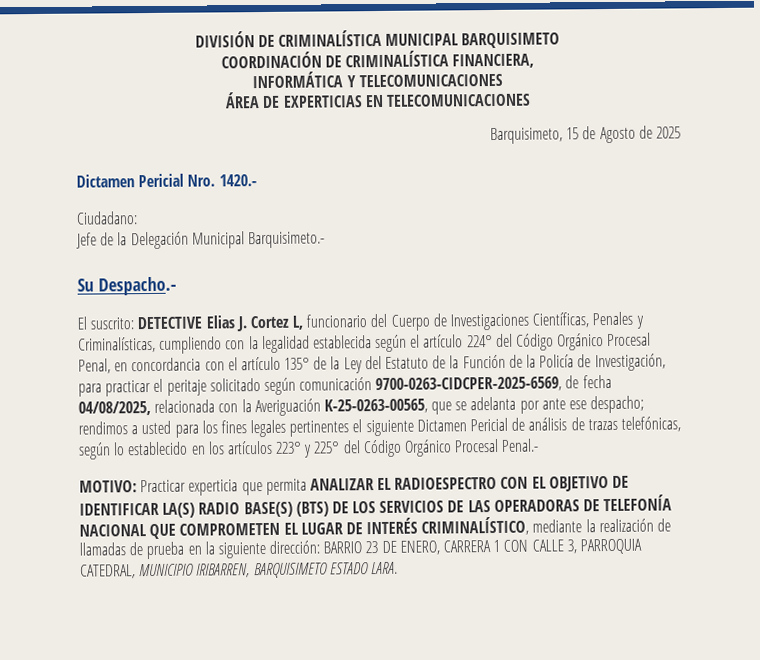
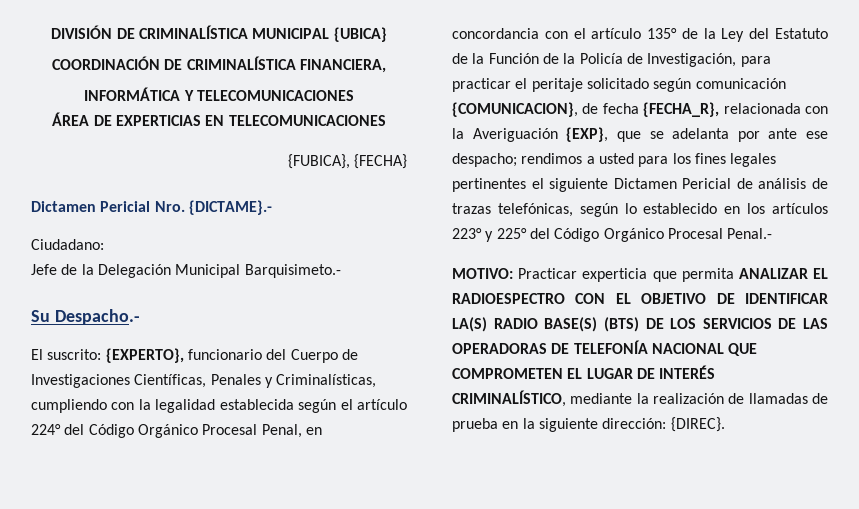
[461,32,561,49] BARQUISIMETO -> [333,27,387,42] {UBICA}
[490,125,681,145] Barquisimeto, 15 de Agosto de 2025 -> [287,154,407,169] {FUBICA}, {FECHA}
[218,174,257,187] 1420.- -> [188,200,272,215] {DICTAME}.-
[137,315,304,332] DETECTIVE Elias J. Cortez L, -> [105,348,184,363] {EXPERTO},
[375,376,563,393] 9700-0263-CIDCPER-2025-6569, -> [452,102,578,117] {COMUNICACION},
[78,401,151,416] 04/08/2025, -> [643,102,720,117] {FECHA_R},
[323,398,428,414] K-25-0263-00565, -> [566,127,609,142] {EXP},
[323,538,642,555] [80,561,398,579] BARRIO 23 DE ENERO, CARRERA 1 CON CALLE 3, PARROQUIA CATEDRAL, MUNICIPIO IRIBARREN, BARQUISIMETO ESTADO LARA. -> [670,417,725,432] {DIREC}.

